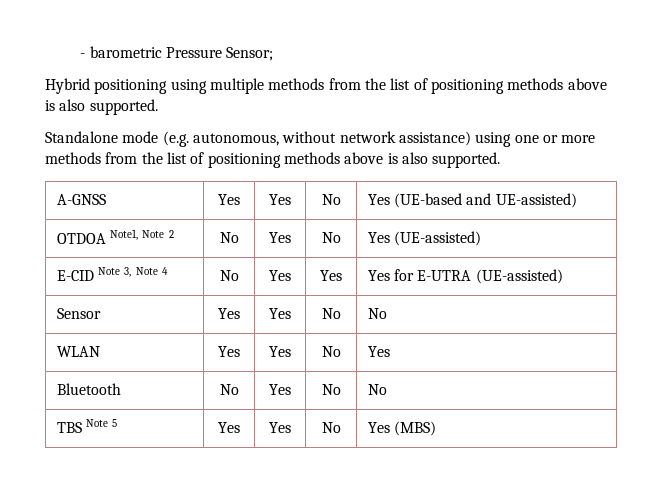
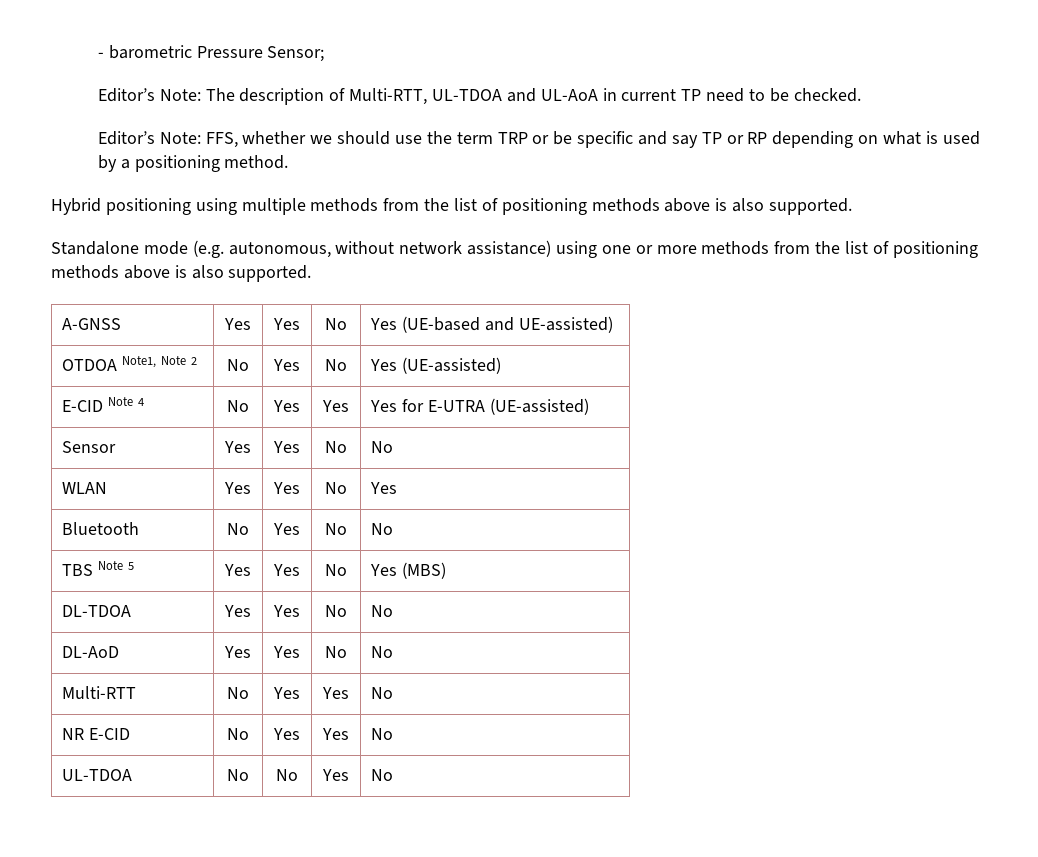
(274, 54) none -> [97,88,861,105] [97,131,980,148] [97,155,289,172] // Editor’s Note: The description of Multi-RTT, UL-TDOA and UL-AoA in current TP need to be checked. // Editor’s Note: FFS, whether we should use the term TRP or be specific and say TP or RP depending on what is used by a positioning method.
[124,267,158,277] 3, Note -> (133, 401) none
(437, 428) none -> [62,605,132,617] [224,605,251,617] [273,605,300,617] [325,605,347,617] [371,605,394,617] [62,646,120,658] [224,646,251,658] [273,646,300,658] [325,646,347,658] [371,646,394,658] [62,686,137,699] [227,687,249,699] [273,687,300,699] [322,687,349,699] [371,687,394,699] [62,728,130,740] [227,728,249,740] [273,728,300,740] [322,728,349,740] [371,728,394,740] [62,769,133,781] [227,769,249,781] [276,769,298,781] [322,769,349,781] [371,769,394,781] // DL-TDOA | Yes | Yes | No | No // DL-AoD | Yes | Yes | No | No // Multi-RTT | No | Yes | Yes | No // NR E-CID | No | Yes | Yes | No // UL-TDOA | No | No | Yes | No

